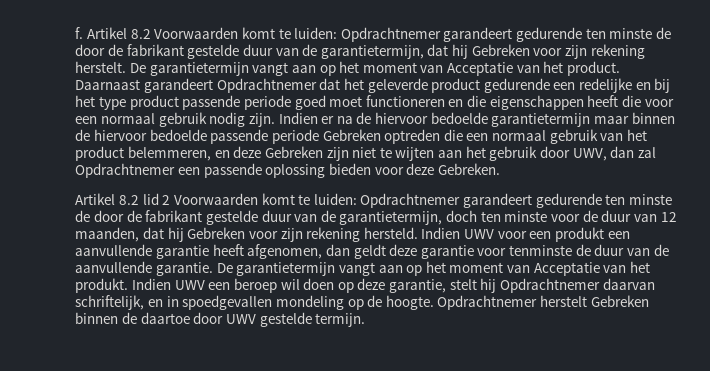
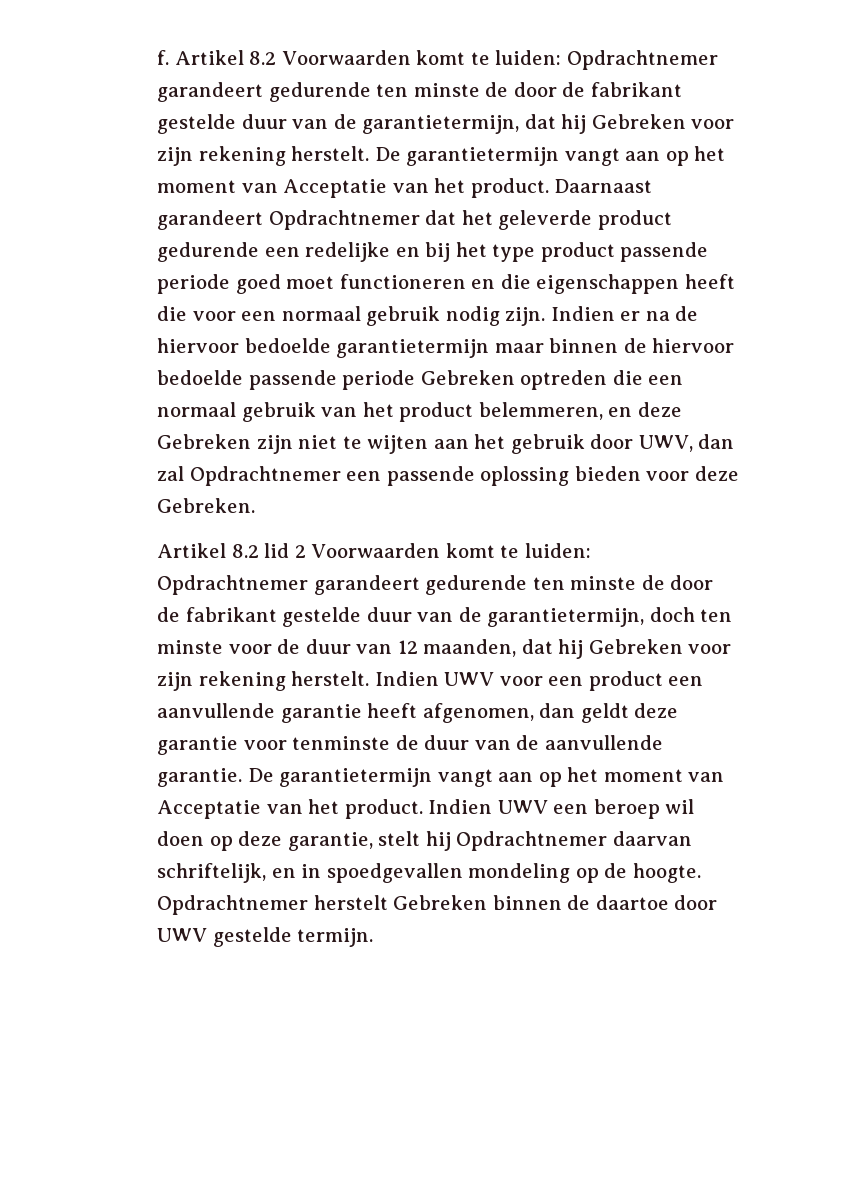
[363,227,418,239] hersteld. -> [291,671,370,686] herstelt.
[555,227,605,242] produkt -> [588,671,663,691] product
[75,278,129,293] produkt. -> [344,799,423,819] product.

